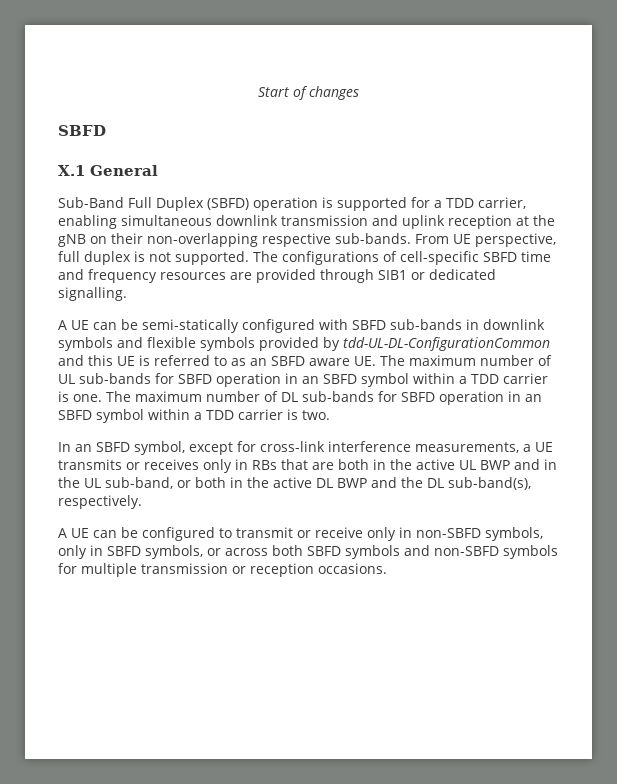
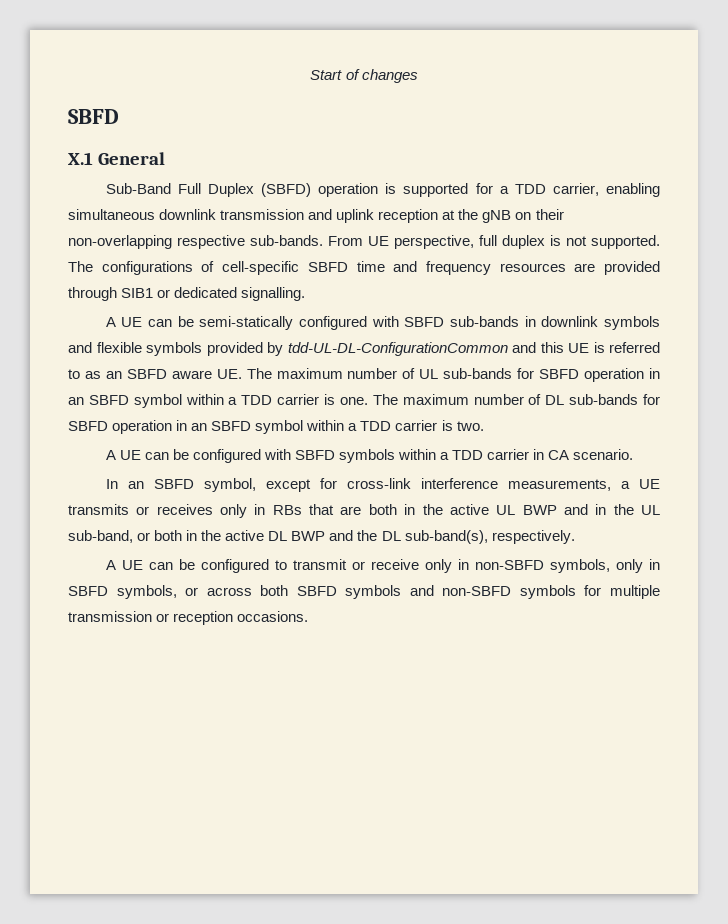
(330, 415) none -> [105,449,634,463] // A UE can be configured with SBFD symbols within a TDD carrier in CA scenario.

